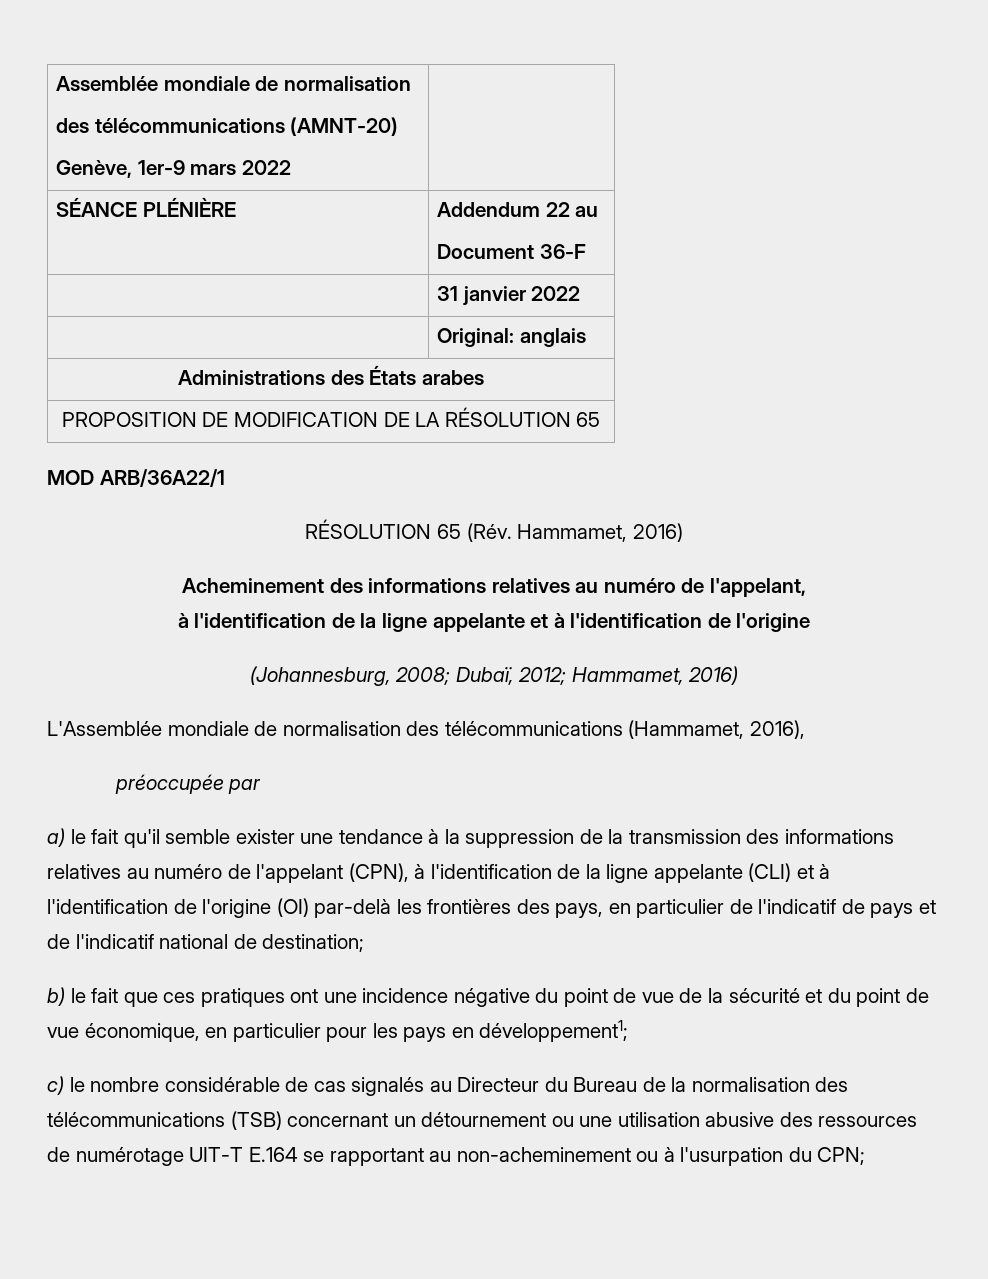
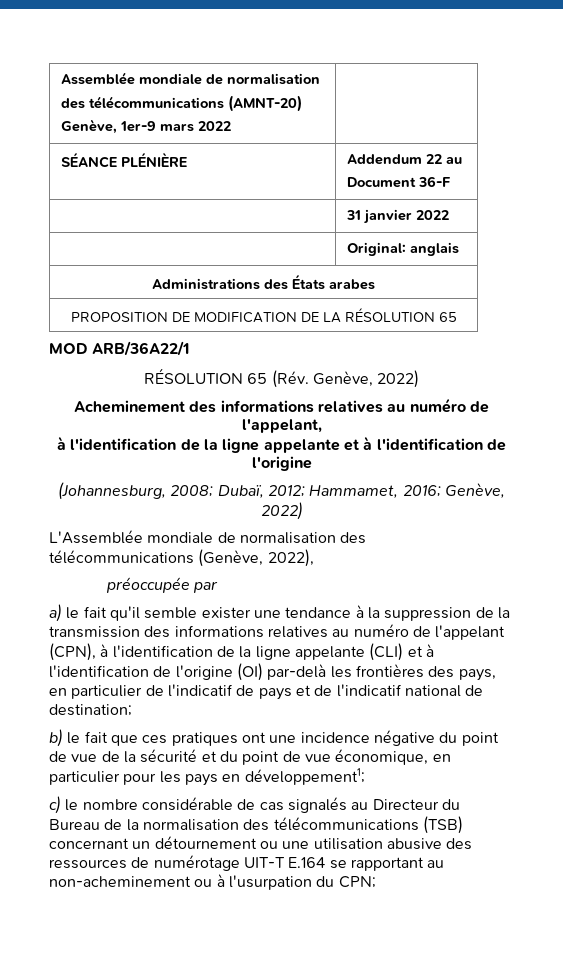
[517,523,683,542] Hammamet, 2016) -> [312,370,420,388] Genève, 2022)
[688,666,739,685] 2016) -> [402,483,505,498] [260,502,303,520] 2016; Genève, 2022)
[628,720,805,739] (Hammamet, 2016), -> [198,549,314,567] (Genève, 2022),

